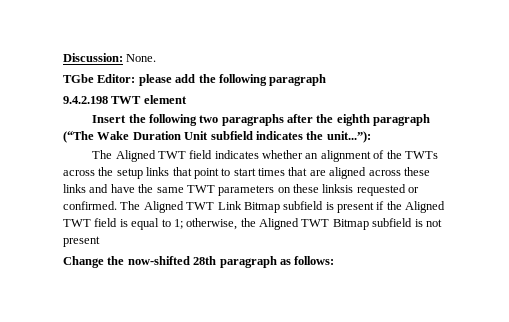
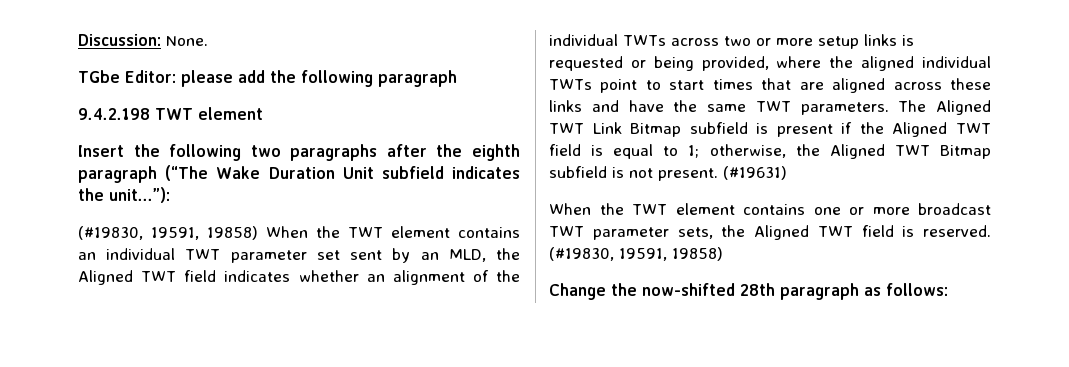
[92,150,113,159] The -> [78,226,520,240] [78,248,520,263] (#19830, 19591, 19858) When the TWT element contains an individual TWT parameter set sent by an MLD, the
(402, 154) none -> [549,34,618,46] individual
[98,167,192,179] the setup links that -> [723,34,914,49] [549,56,991,71] [549,79,592,90] two or more setup links is requested or being provided, where the aligned individual TWTs
[218,184,420,196] [63,201,117,210] parameters on these linksis requested or confirmed. -> [800,102,889,115] parameters.
[63,236,100,247] present -> [658,166,787,181] [549,203,991,215] [549,225,991,240] [549,247,723,261] present. (#19631) // When the TWT element contains one or more broadcast TWT parameter sets, the Aligned TWT field is reserved. (#19830, 19591, 19858)

